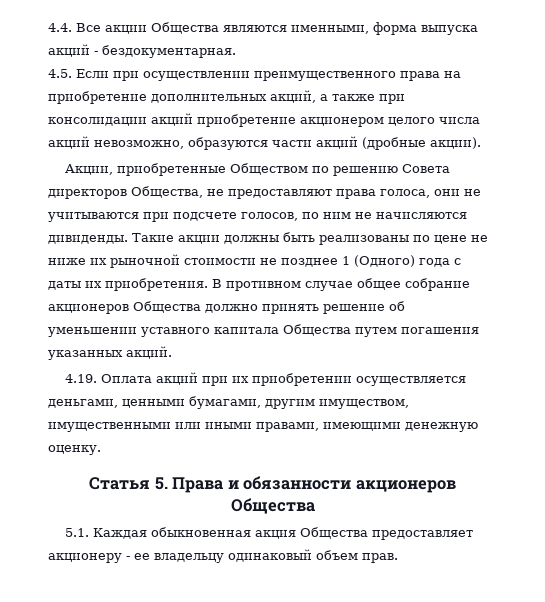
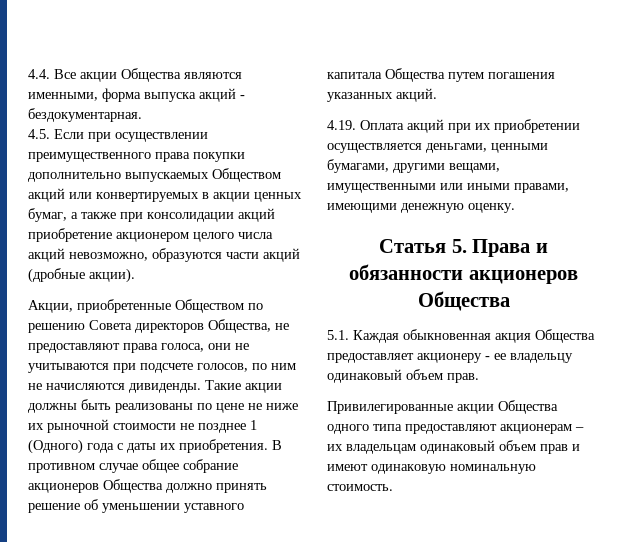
[444,71,461,78] [48,90,316,104] на приобретение дополнительных акций, -> [193,152,245,162] [28,168,281,182] [28,188,302,202] [28,208,67,222] покупки дополнительно выпускаемых Обществом акций или конвертируемых в акции ценных бумаг,
[265,399,409,409] другим имуществом, -> [393,163,500,173] другими вещами,
(398, 558) none -> [327,400,558,414] [327,424,584,434] [327,440,580,454] [327,464,536,474] [327,484,393,491] // Привилегированные акции Общества одного типа предоставляют акционерам – их владельцам одинаковый объем прав и имеют одинаковую номинальную стоимость.

